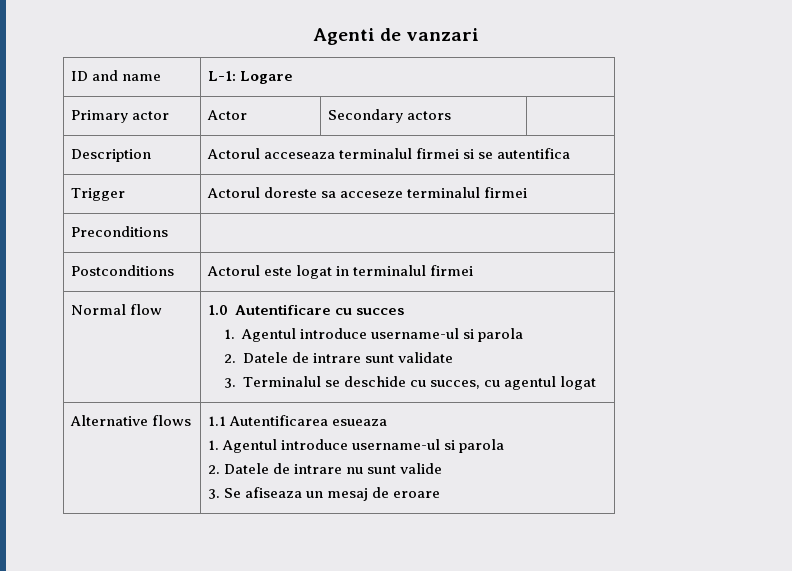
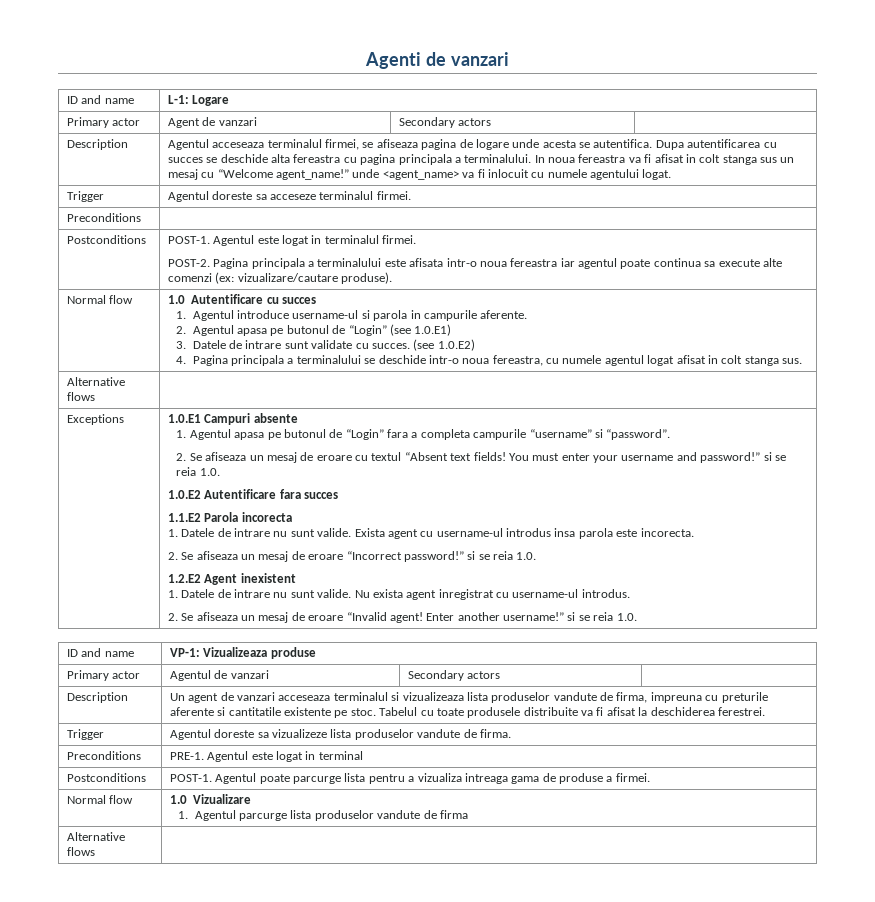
[206,110,247,120] [327,109,451,123] [70,149,151,162] [206,148,571,159] [70,188,125,201] [206,187,260,198] Actor | Secondary actors | // Description | Actorul acceseaza terminalul firmei si se autentifica // Trigger | Actorul -> [167,117,257,128] [398,117,492,128] [66,139,128,150] [167,139,777,150] [167,154,795,165] [167,169,672,180] [66,191,104,202] [167,191,209,202] Agent de vanzari | Secondary actors | // Description | Agentul acceseaza terminalul firmei, se afiseaza pagina de logare unde acesta se autentifica. Dupa autentificarea cu succes se deschide alta fereastra cu pagina principala a terminalului. In noua fereastra va fi afisat in colt stanga sus un mesaj cu “Welcome agent_name!” unde <agent_name> va fi inlocuit cu numele agentului logat. // Trigger | Agentul
[483,187,527,198] firmei -> [376,191,411,200] firmei.
[206,265,260,276] Actorul -> [167,235,255,246] POST-1. Agentul
[429,265,473,276] firmei -> [382,235,417,244] [167,258,782,269] [167,272,393,284] firmei. // POST-2. Pagina principala a terminalului este afisata intr-o noua fereastra iar agentul poate continua sa execute alte comenzi (ex: vizualizare/cautare produse).
[223,354,236,363] // 2. -> [410,310,528,321] [176,324,452,336] [176,341,187,349] in campurile aferente. // 2. Agentul apasa pe butonul de “Login” (see 1.0.E1) // 3.
[223,376,597,390] [69,415,191,426] [207,415,387,426] [207,439,504,453] [207,463,443,474] [207,487,441,501] // 3. Terminalul se deschide cu succes, cu agentul logat // Alternative flows | 1.1 Autentificarea esueaza // 1. Agentul introduce username-ul si parola // 2. Datele de intrare nu sunt valide // 3. Se afiseaza un mesaj de eroare -> [355,339,475,351] [176,355,803,366] [66,377,125,386] [66,392,95,401] [66,414,124,425] [167,413,298,425] [176,429,671,440] [176,452,786,463] [176,467,220,476] [167,489,339,499] [167,512,292,522] [167,528,694,539] [167,551,537,562] [167,573,296,585] [167,589,630,600] [167,612,637,623] [66,648,134,657] [169,647,316,659] [66,670,141,681] [169,670,269,681] [407,670,501,681] [66,692,128,703] [169,692,768,703] [169,707,765,718] [66,729,104,740] [169,729,511,740] [66,751,141,760] [169,751,363,762] [66,773,146,782] [169,773,650,784] [66,795,134,804] [169,794,252,804] [178,810,468,821] [66,832,125,841] [66,847,95,856] cu succes. (see 1.0.E2) // 4. Pagina principala a terminalului se deschide intr-o noua fereastra, cu numele agentul logat afisat in colt stanga sus. // Alternative flows | // Exceptions | 1.0.E1 Campuri absente // 1. Agentul apasa pe butonul de “Login” fara a completa campurile “username” si “password”. // 2. Se afiseaza un mesaj de eroare cu textul “Absent text fields! You must enter your username and password!” si se reia 1.0. // 1.0.E2 Autentificare fara succes // 1.1.E2 Parola incorecta // 1. Datele de intrare nu sunt valide. Exista agent cu username-ul introdus insa parola este incorecta. // 2. Se afiseaza un mesaj de eroare “Incorrect password!” si se reia 1.0. // 1.2.E2 Agent inexistent // 1. Datele de intrare nu sunt valide. Nu exista agent inregistrat cu username-ul introdus. // 2. Se afiseaza un mesaj de eroare “Invalid agent! Enter another username!” si se reia 1.0. // ID and name | VP-1: Vizualizeaza produse // Primary actor | Agentul de vanzari | Secondary actors | // Description | Un agent de vanzari acceseaza terminalul si vizualizeaza lista produselor vandute de firma, impreuna cu preturile aferente si cantitatile existente pe stoc. Tabelul cu toate produsele distribuite va fi afisat la deschiderea ferestrei. // Trigger | Agentul doreste sa vizualizeze lista produselor vandute de firma. // Preconditions | PRE-1. Agentul este logat in terminal // Postconditions | POST-1. Agentul poate parcurge lista pentru a vizualiza intreaga gama de produse a firmei. // Normal flow | 1.0 Vizualizare // 1. Agentul parcurge lista produselor vandute de firma // Alternative flows |

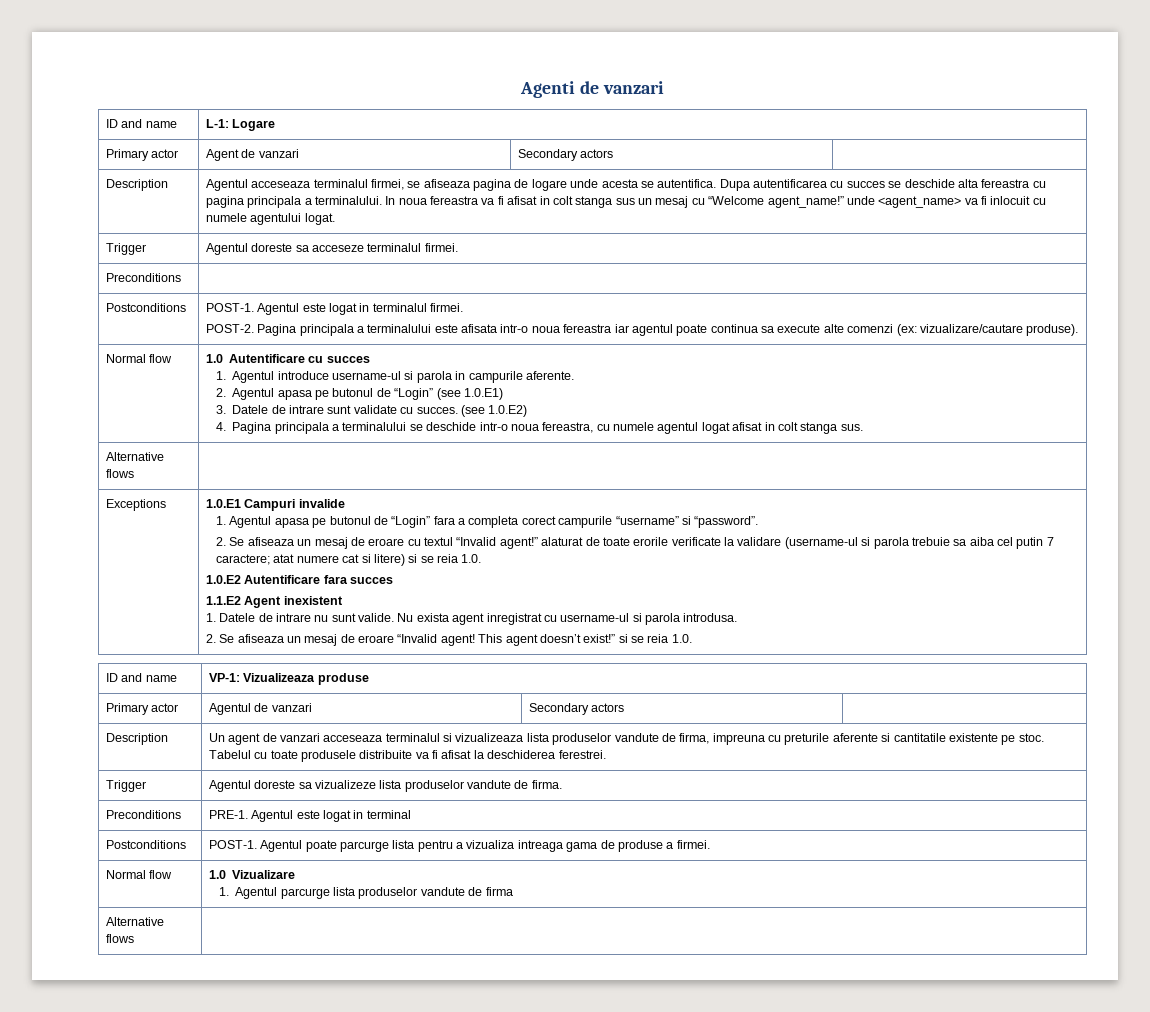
[253,413,298,423] absente -> [298,499,345,508] invalide
(470, 434) none -> [521,516,556,525] corect
[404,452,761,463] “Absent text fields! You must enter your username and password!” -> [456,537,1054,549] [216,554,405,566] “Invalid agent!” alaturat de toate erorile verificate la validare (username-ul si parola trebuie sa aiba cel putin 7 caractere; atat numere cat si litere)
[204,512,292,522] [167,528,694,539] [167,551,537,562] [167,574,201,583] Parola incorecta // 1. Datele de intrare nu sunt valide. Exista agent cu username-ul introdus insa parola este incorecta. // 2. Se afiseaza un mesaj de eroare “Incorrect password!” si se reia 1.0. // 1.2.E2 -> (241, 600) none
[581,589,630,598] introdus. -> [632,613,738,625] si parola introdusa.
[426,612,565,621] Enter another username!” -> [478,634,616,646] This agent doesn’t exist!”

